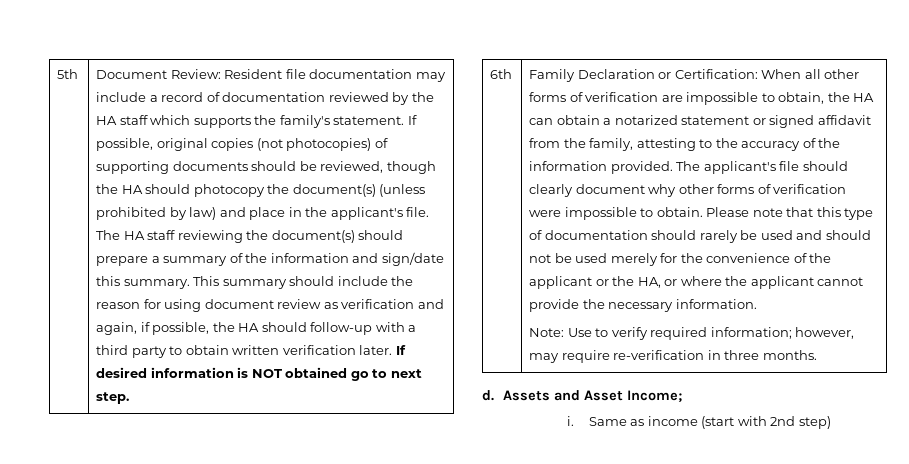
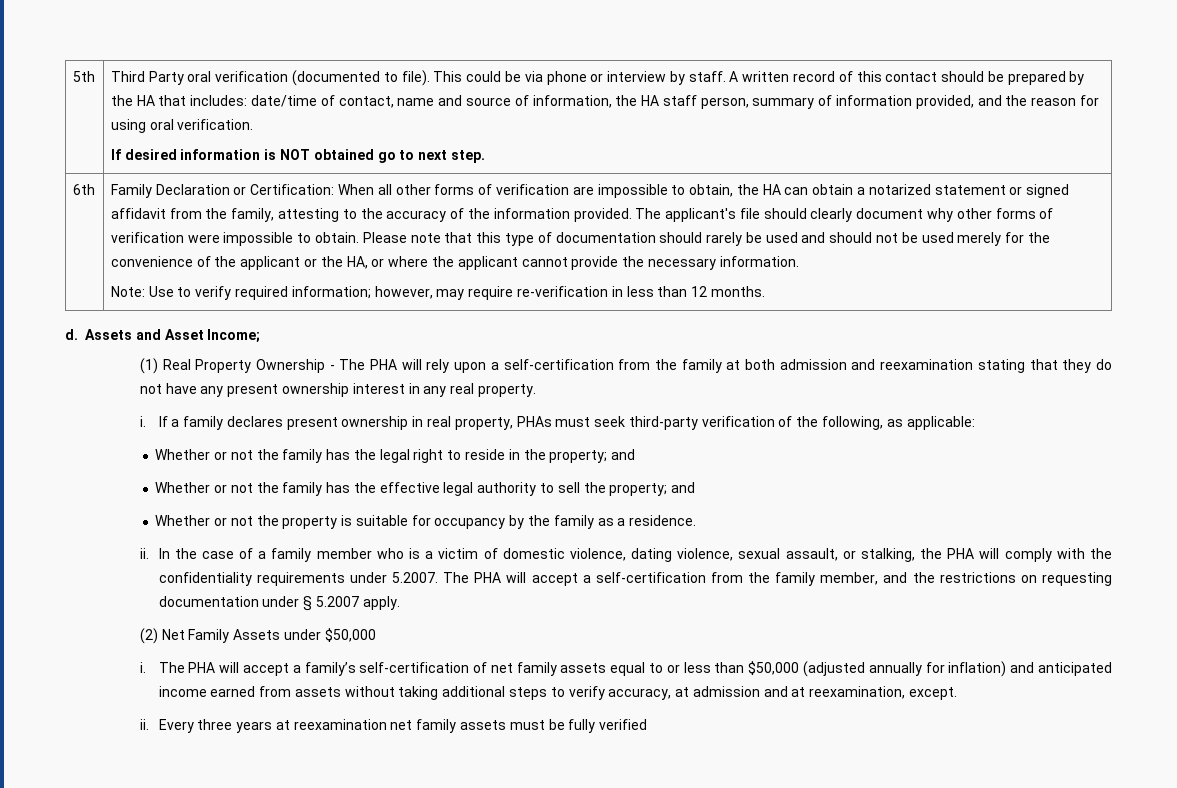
[96,69,446,82] [96,92,434,105] [96,115,417,128] [96,138,388,151] [96,161,436,174] [96,184,426,197] [96,207,430,220] [96,230,404,243] [96,252,444,266] [96,276,414,289] [96,299,444,312] [96,322,417,335] [96,345,393,358] Document Review: Resident file documentation may include a record of documentation reviewed by the HA staff which supports the family's statement. If possible, original copies (not photocopies) of supporting documents should be reviewed, though the HA should photocopy the document(s) (unless prohibited by law) and place in the applicant's file. The HA staff reviewing the document(s) should prepare a summary of the information and sign/date this summary. This summary should include the reason for using document review as verification and again, if possible, the HA should follow-up with a third party to obtain written verification later. -> [110,70,1085,86] [110,95,1099,109] [110,119,254,133] Third Party oral verification (documented to file). This could be via phone or interview by staff. A written record of this contact should be prepared by the HA that includes: date/time of contact, name and source of information, the HA staff person, summary of information provided, and the reason for using oral verification. //
[724,350,760,360] three -> [626,286,708,297] less than 12
[567,416,831,429] i. Same as income (start with 2nd step) -> [139,358,1112,374] [139,383,536,397] [139,416,975,430] [155,449,636,463] [155,482,696,496] [155,515,697,529] [139,548,1113,562] [158,572,1112,586] [158,596,400,611] [139,628,376,644] [139,661,1113,677] [158,686,958,700] [139,719,648,733] (1) Real Property Ownership - The PHA will rely upon a self-certification from the family at both admission and reexamination stating that they do not have any present ownership interest in any real property. // i. If a family declares present ownership in real property, PHAs must seek third-party verification of the following, as applicable: // Whether or not the family has the legal right to reside in the property; and // Whether or not the family has the effective legal authority to sell the property; and // Whether or not the property is suitable for occupancy by the family as a residence. // ii. In the case of a family member who is a victim of domestic violence, dating violence, sexual assault, or stalking, the PHA will comply with the confidentiality requirements under 5.2007. The PHA will accept a self-certification from the family member, and the restrictions on requesting documentation under § 5.2007 apply. // (2) Net Family Assets under $50,000 // i. The PHA will accept a family’s self-certification of net family assets equal to or less than $50,000 (adjusted annually for inflation) and anticipated income earned from assets without taking additional steps to verify accuracy, at admission and at reexamination, except. // ii. Every three years at reexamination net family assets must be fully verified

